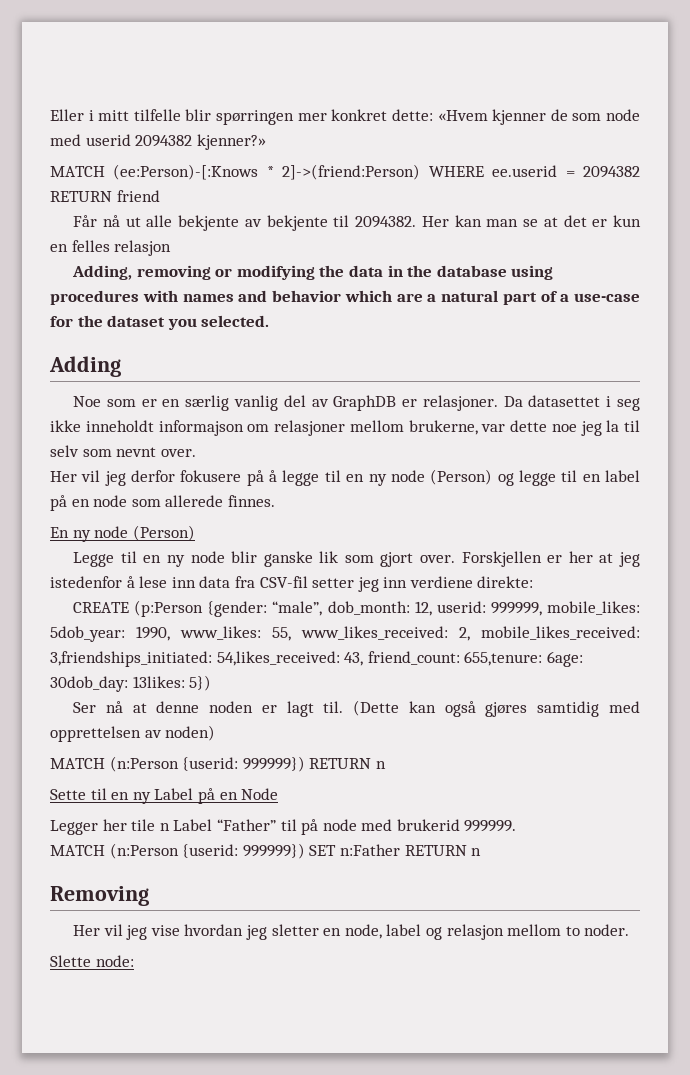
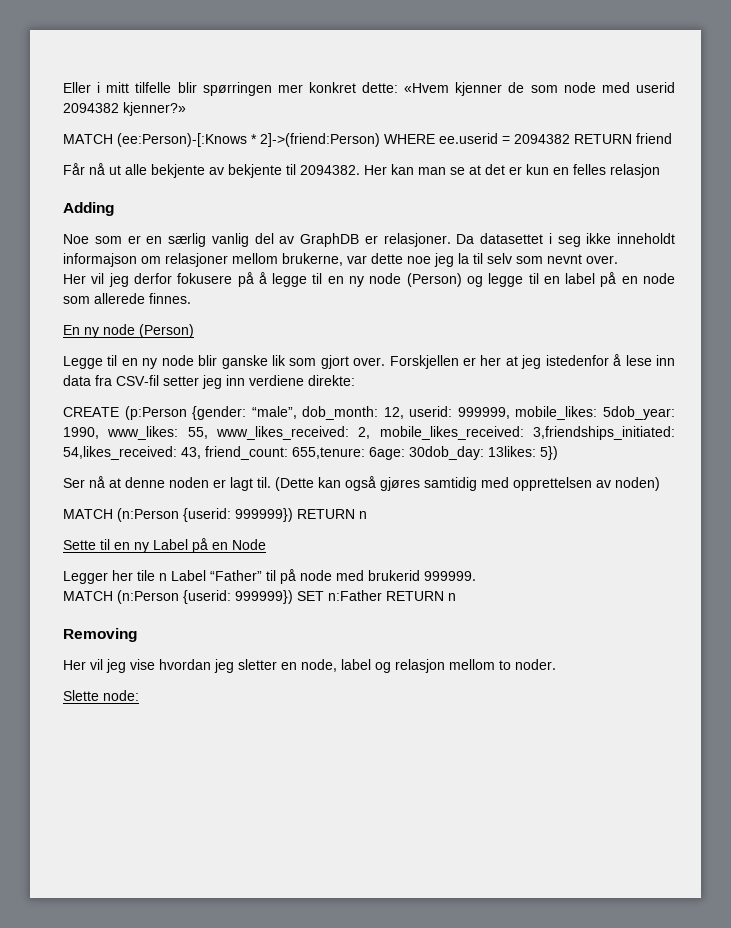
[72,265,554,280] [50,290,640,305] [50,315,270,330] // Adding, removing or modifying the data in the database using procedures with names and behavior which are a natural part of a use-case for the dataset you selected. -> (660, 171) none

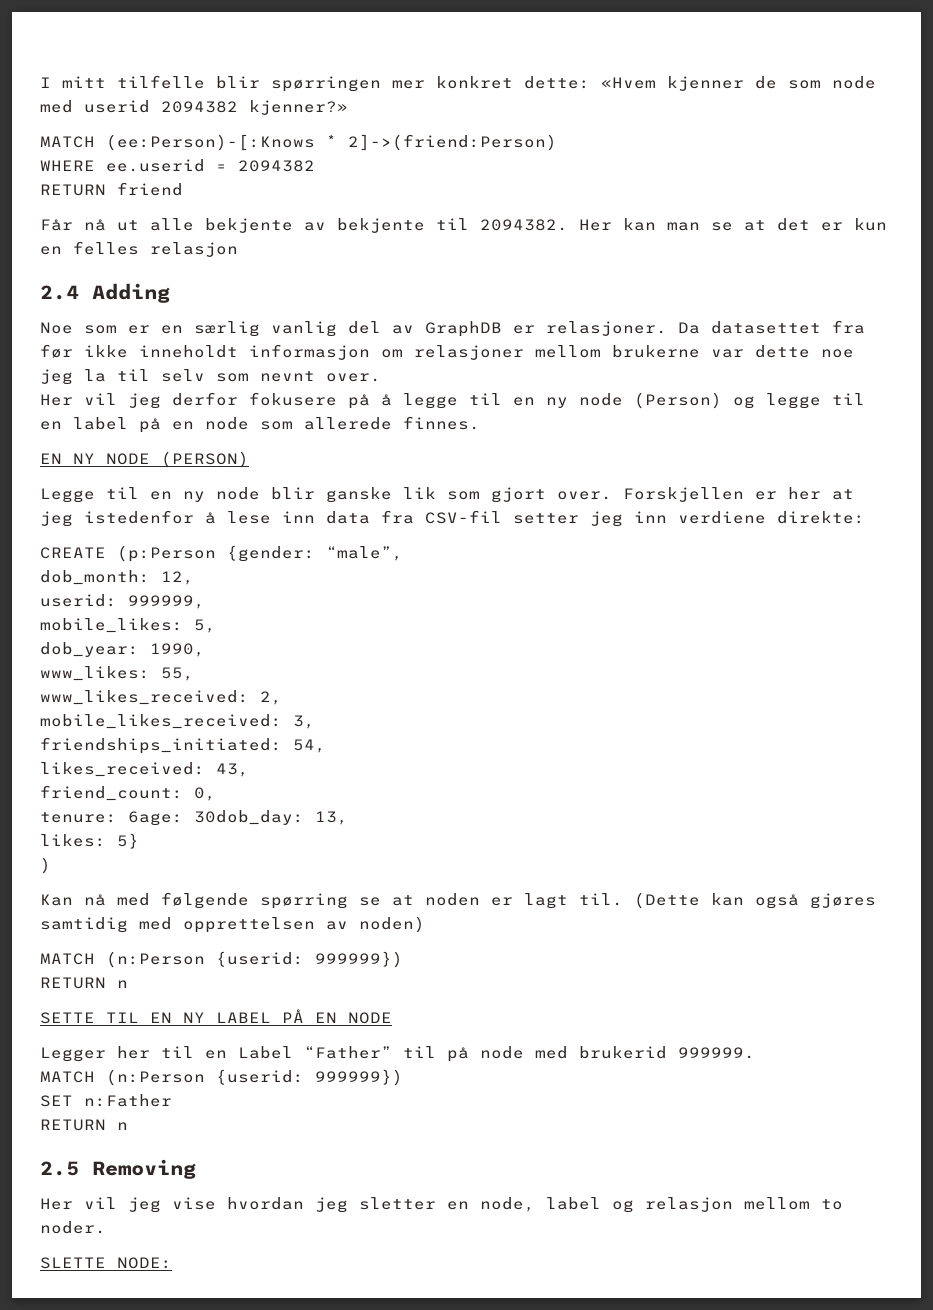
[63,82,101,93] Eller i -> [40,77,51,88] I
(380, 140) none -> (557, 142) //
(570, 139) none -> (315, 166) //
(660, 171) none -> [40,285,79,300] 2.4
[548,233,581,247] i seg -> [832,320,865,334] [40,344,73,358] fra før
[63,253,137,267] informajson -> [249,344,370,360] informasjon
[282,253,343,266] brukerne, -> [612,345,700,358] brukerne
[63,324,194,338] En ny node (Person) -> [40,451,249,468] EN NY NODE (PERSON)
(297, 412) none -> (403, 553) //
(404, 413) none -> (194, 578) //
[515,406,675,420] mobile_likes: 5dob_year: -> [40,618,216,633] [40,642,139,657] // mobile_likes: 5, // dob_year:
(99, 433) none -> (205, 650) //
(208, 433) none -> (194, 674) //
[379,426,675,440] [63,446,558,460] [63,476,165,488] mobile_likes_received: 3,friendships_initiated: 54,likes_received: 43, friend_count: 655,tenure: 6age: 30dob_day: 13likes: 5}) // Ser nå at denne -> [40,714,315,729] [40,737,326,754] [40,762,249,777] [40,785,216,801] [40,810,348,826] [40,833,139,849] [40,857,51,874] [40,892,414,909] // mobile_likes_received: 3, // friendships_initiated: 54, // likes_received: 43, // friend_count: 0, // tenure: 6age: 30dob_day: 13, // likes: 5} // ) // Kan nå med følgende spørring se at
[297,509,367,519] [63,538,266,553] RETURN n // Sette til en ny Label på en Node -> [40,977,128,989] [40,1009,392,1024] // RETURN n // SETTE TIL EN NY LABEL PÅ EN NODE
[137,570,167,581] tile n -> [161,1046,227,1059] til en
(293, 597) none -> (403, 1077) //
[386,591,456,601] RETURN n // -> [40,1119,128,1131] [40,1161,79,1176] // RETURN n // 2.5
[63,690,139,701] Slette node: -> [40,1257,172,1269] SLETTE NODE:

